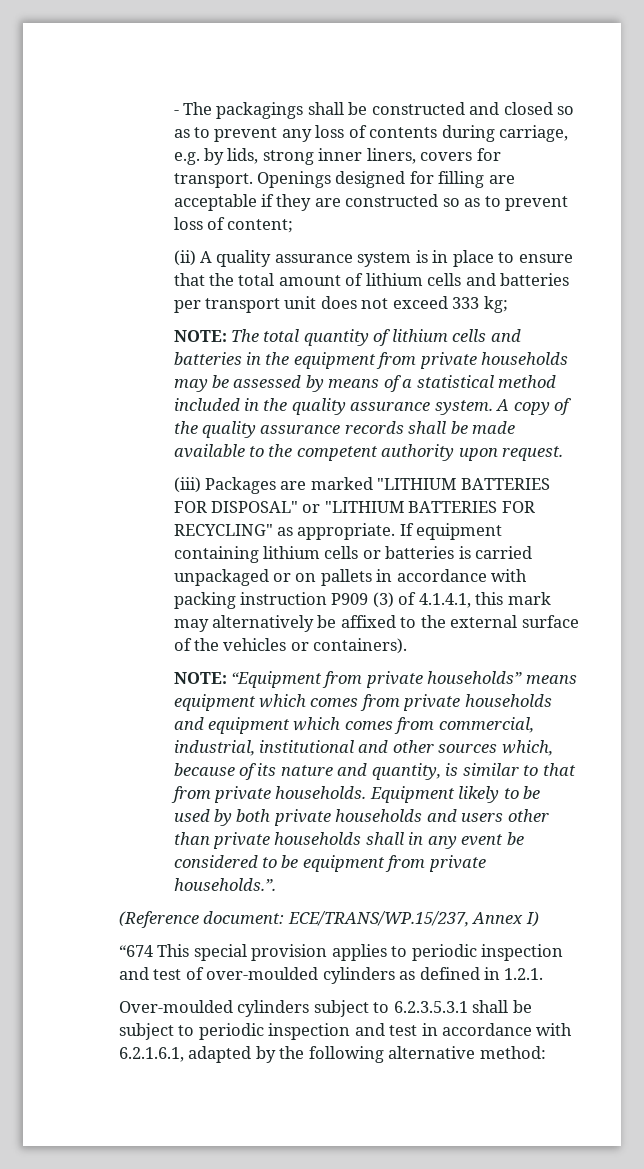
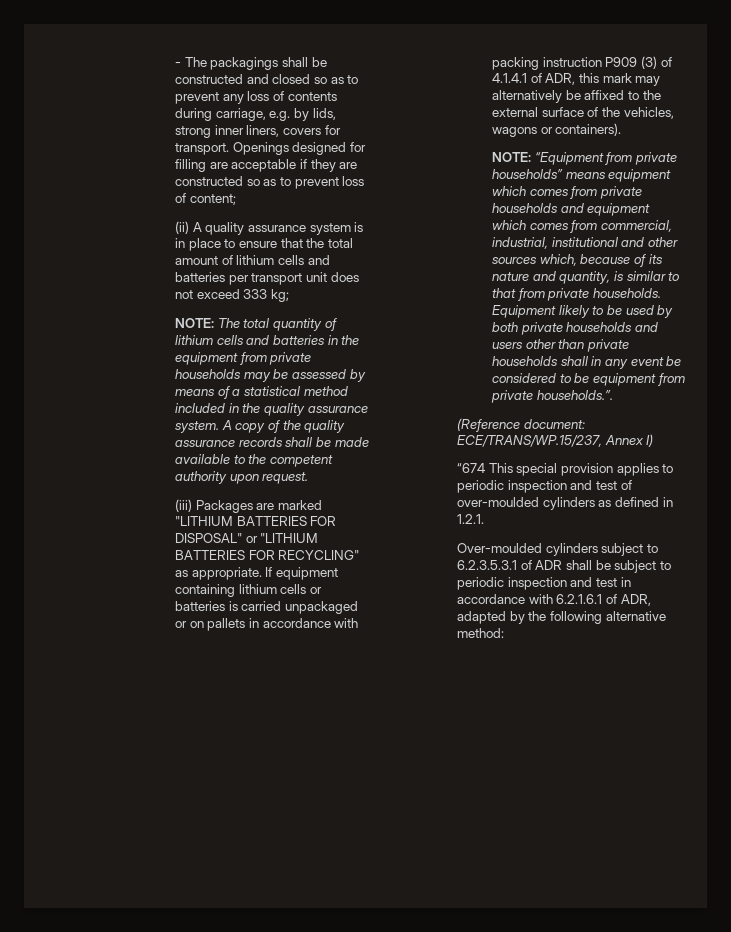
[418,593,471,608] 4.1.4.1, -> [492,73,576,85] 4.1.4.1 of ADR,
[223,638,287,651] vehicles -> [623,107,674,119] [492,127,538,137] vehicles, wagons
(468, 1007) none -> [520,560,563,570] of ADR
[118,1047,184,1062] 6.2.1.6.1, -> [556,594,651,606] 6.2.1.6.1 of ADR,

